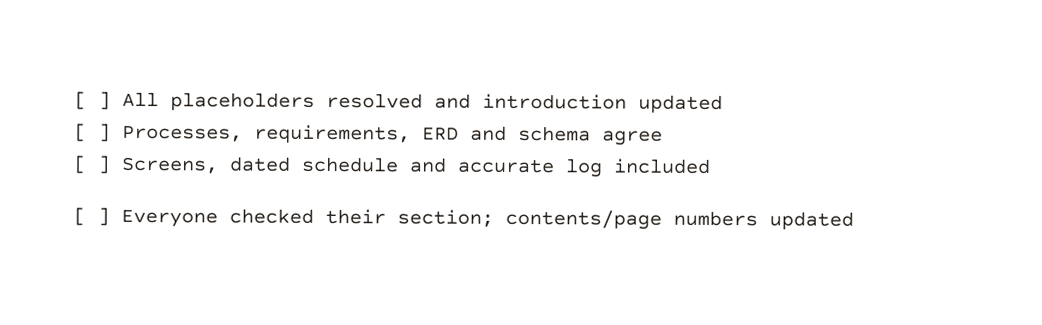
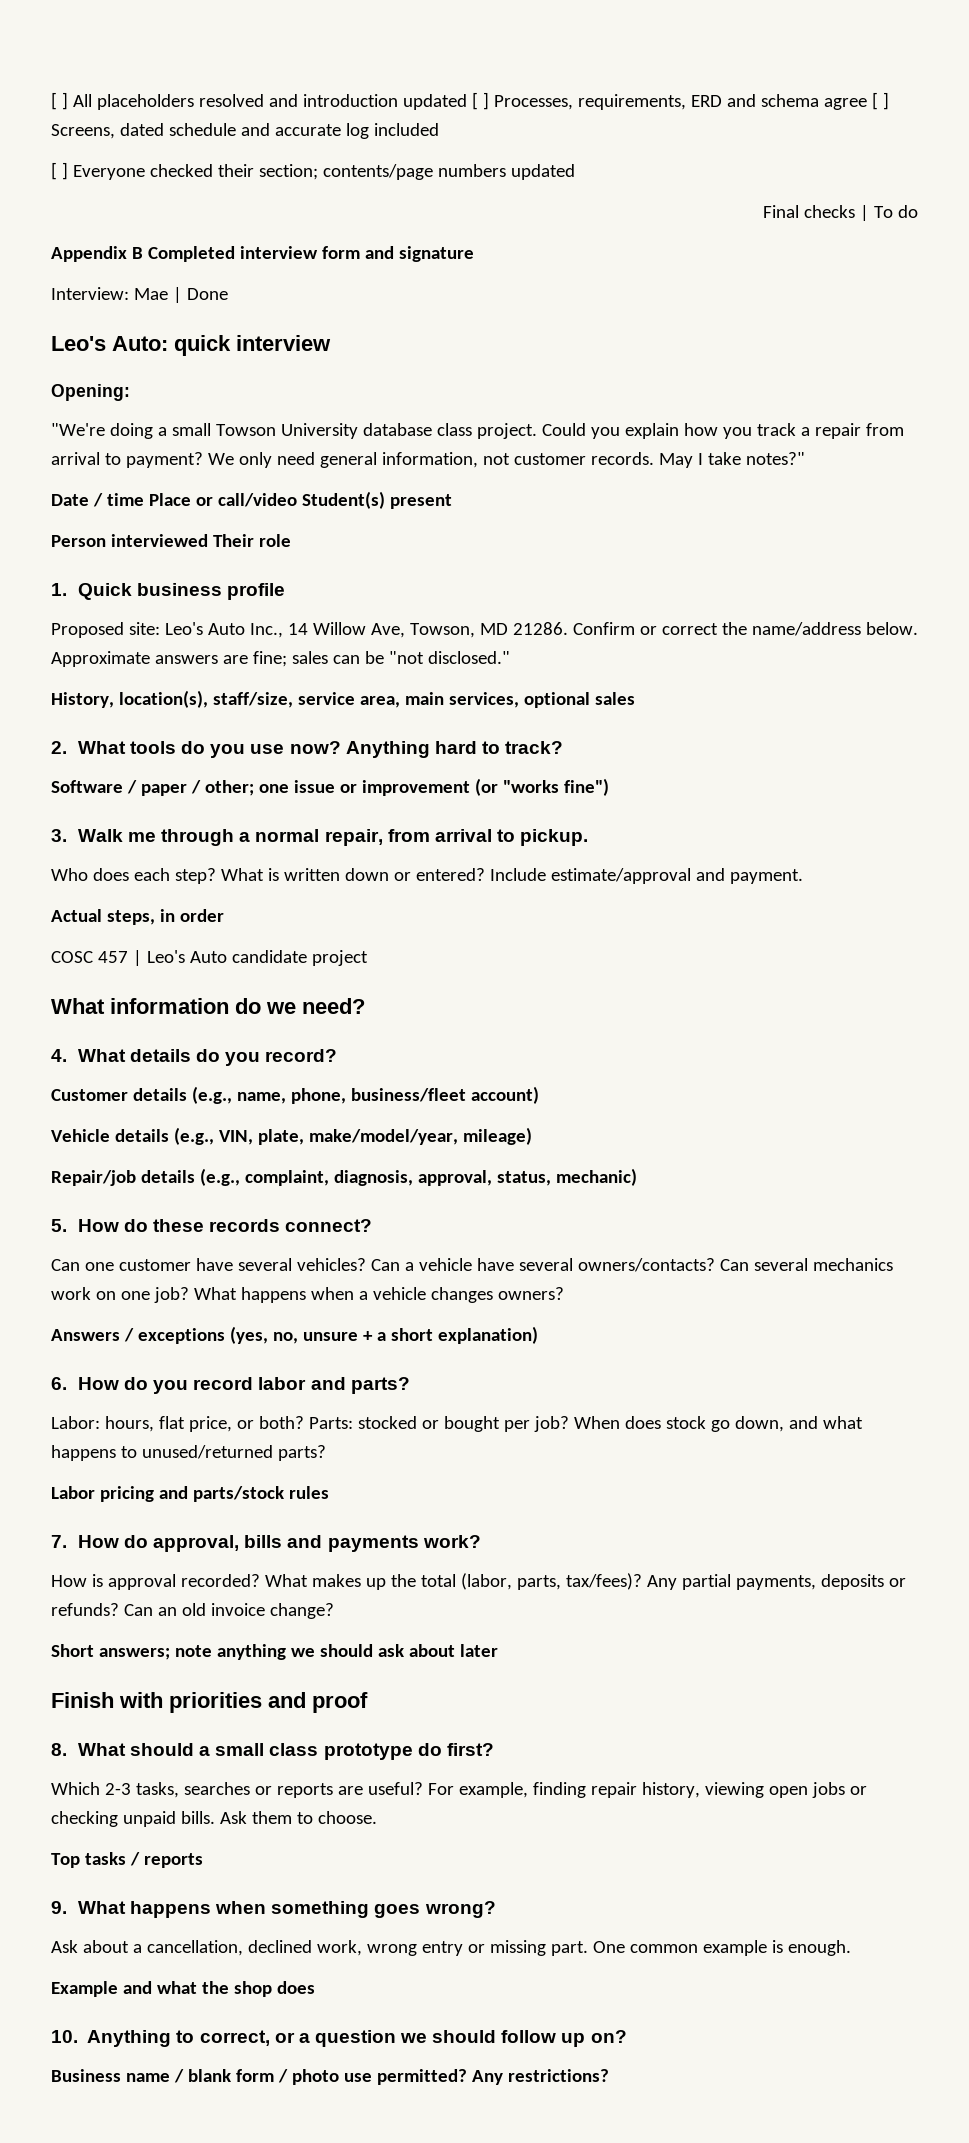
(723, 104) // -> (467, 102) none
(663, 138) // -> (867, 104) none
(854, 220) none -> [763,205,918,221] [51,246,474,262] [51,287,228,303] [51,335,331,356] [51,384,130,401] [51,423,904,439] [51,452,805,468] [51,491,452,509] [51,534,291,547] [51,583,286,600] [51,622,918,638] [51,651,510,667] [51,690,635,708] [51,741,564,758] [51,778,609,796] [51,829,589,846] [51,868,803,884] [51,909,224,925] [51,950,368,966] [51,998,365,1014] [51,1049,338,1066] [51,1086,539,1104] [51,1127,532,1145] [51,1168,637,1186] [51,1219,373,1232] [51,1258,893,1272] [51,1287,564,1303] [51,1326,538,1344] [51,1377,410,1394] [51,1416,863,1432] [51,1445,326,1461] [51,1486,329,1502] [51,1535,481,1552] [51,1573,906,1590] [51,1603,334,1619] [51,1644,498,1660] [51,1692,368,1713] [51,1743,494,1760] [51,1782,867,1798] [51,1811,377,1827] [51,1852,203,1868] [51,1901,496,1918] [51,1940,851,1956] [51,1981,315,1997] [51,2030,627,2047] [51,2069,609,2085] // Final checks | To do // Appendix B Completed interview form and signature // Interview: Mae | Done // Leo's Auto: quick interview // Opening: // "We're doing a small Towson University database class project. Could you explain how you track a repair from arrival to payment? We only need general information, not customer records. May I take notes?" // Date / time Place or call/video Student(s) present // Person interviewed Their role // 1. Quick business profile // Proposed site: Leo's Auto Inc., 14 Willow Ave, Towson, MD 21286. Confirm or correct the name/address below. Approximate answers are fine; sales can be "not disclosed." // History, location(s), staff/size, service area, main services, optional sales // 2. What tools do you use now? Anything hard to track? // Software / paper / other; one issue or improvement (or "works fine") // 3. Walk me through a normal repair, from arrival to pickup. // Who does each step? What is written down or entered? Include estimate/approval and payment. // Actual steps, in order // COSC 457 | Leo's Auto candidate project // What information do we need? // 4. What details do you record? // Customer details (e.g., name, phone, business/fleet account) // Vehicle details (e.g., VIN, plate, make/model/year, mileage) // Repair/job details (e.g., complaint, diagnosis, approval, status, mechanic) // 5. How do these records connect? // Can one customer have several vehicles? Can a vehicle have several owners/contacts? Can several mechanics work on one job? What happens when a vehicle changes owners? // Answers / exceptions (yes, no, unsure + a short explanation) // 6. How do you record labor and parts? // Labor: hours, flat price, or both? Parts: stocked or bought per job? When does stock go down, and what happens to unused/returned parts? // Labor pricing and parts/stock rules // 7. How do approval, bills and payments work? // How is approval recorded? What makes up the total (labor, parts, tax/fees)? Any partial payments, deposits or refunds? Can an old invoice change? // Short answers; note anything we should ask about later // Finish with priorities and proof // 8. What should a small class prototype do first? // Which 2-3 tasks, searches or reports are useful? For example, finding repair history, viewing open jobs or checking unpaid bills. Ask them to choose. // Top tasks / reports // 9. What happens when something goes wrong? // Ask about a cancellation, declined work, wrong entry or missing part. One common example is enough. // Example and what the shop does // 10. Anything to correct, or a question we should follow up on? // Business name / blank form / photo use permitted? Any restrictions?

